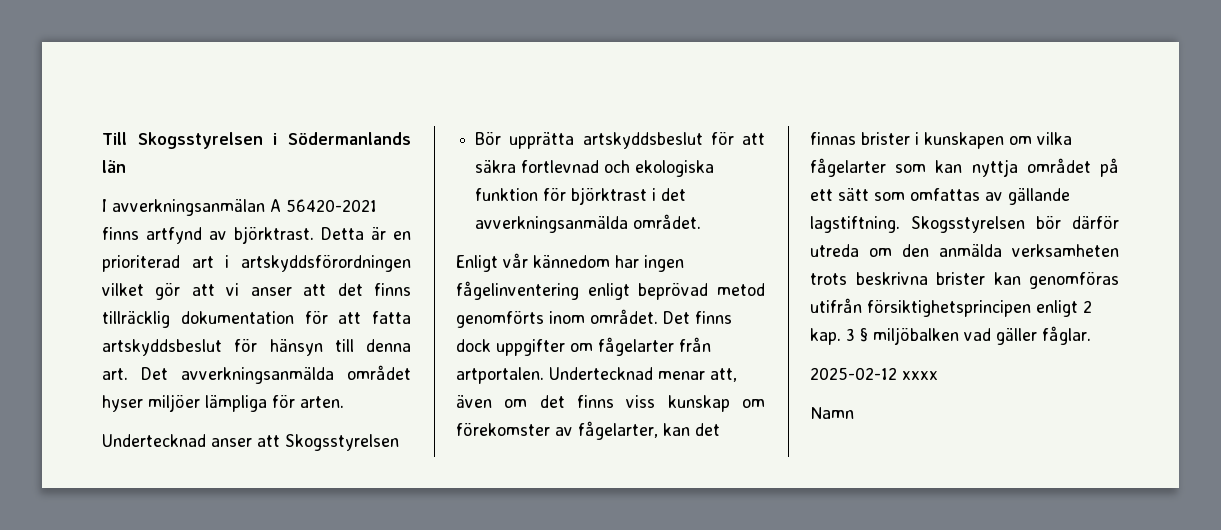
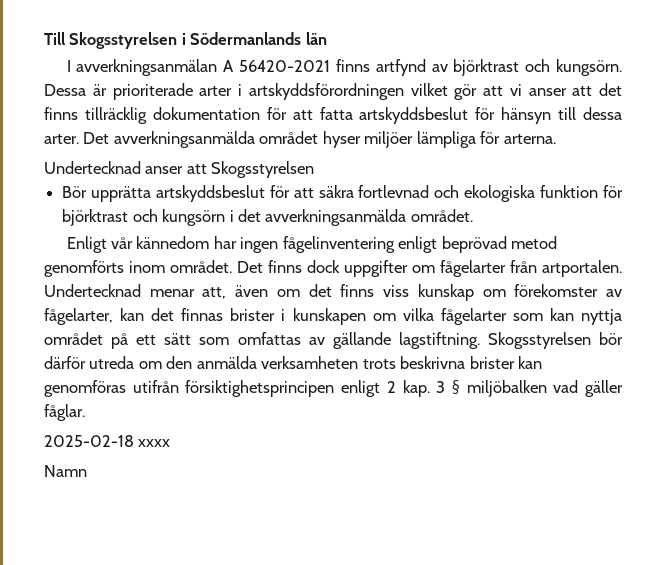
[234,226,411,244] [102,255,214,272] björktrast. Detta är en prioriterad art -> [453,59,622,76] [44,83,233,100] björktrast och kungsörn. Dessa är prioriterade arter
[366,339,411,352] [102,368,128,380] denna art. -> [582,107,622,120] [44,134,79,144] dessa arter.
[300,396,344,408] arten. -> [503,134,556,144] arterna.
(648, 196) none -> [132,209,226,226] och kungsörn
[810,367,897,380] 2025-02-12 -> [44,435,134,447] 2025-02-18

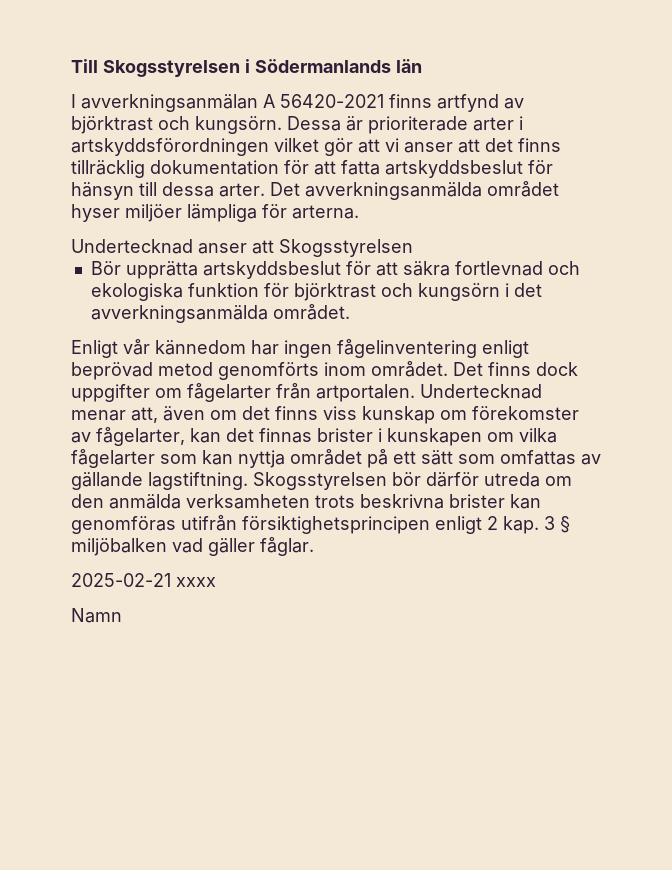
[44,435,134,447] 2025-02-18 -> [71,573,171,587] 2025-02-21

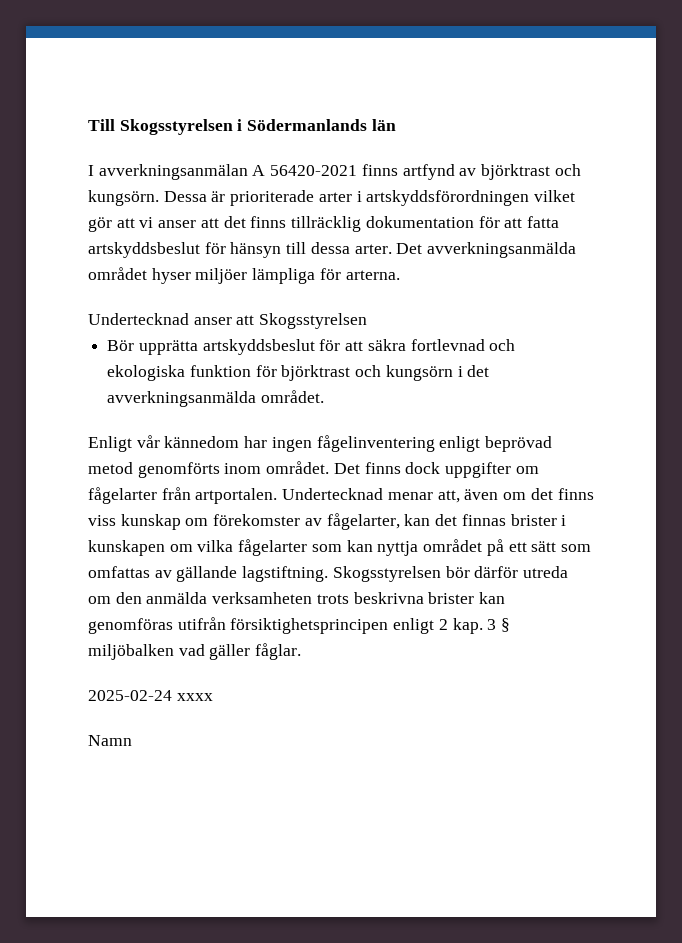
[71,573,171,587] 2025-02-21 -> [88,690,172,701] 2025-02-24

